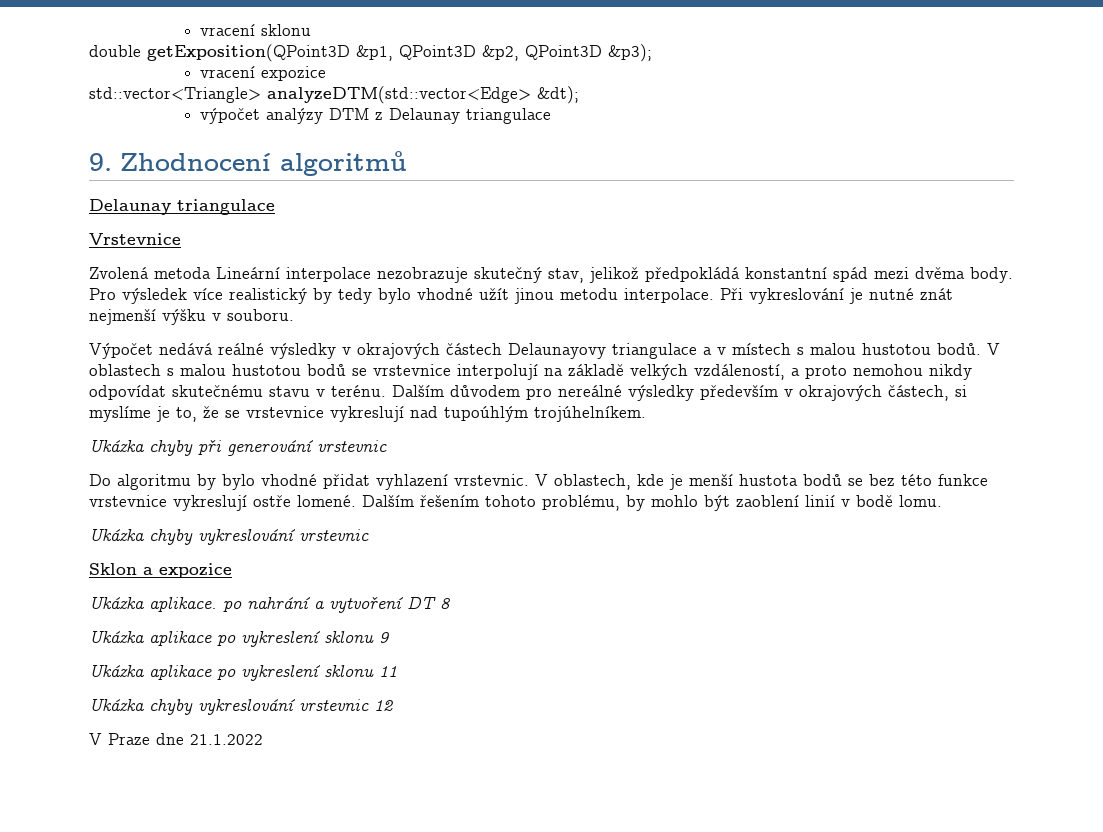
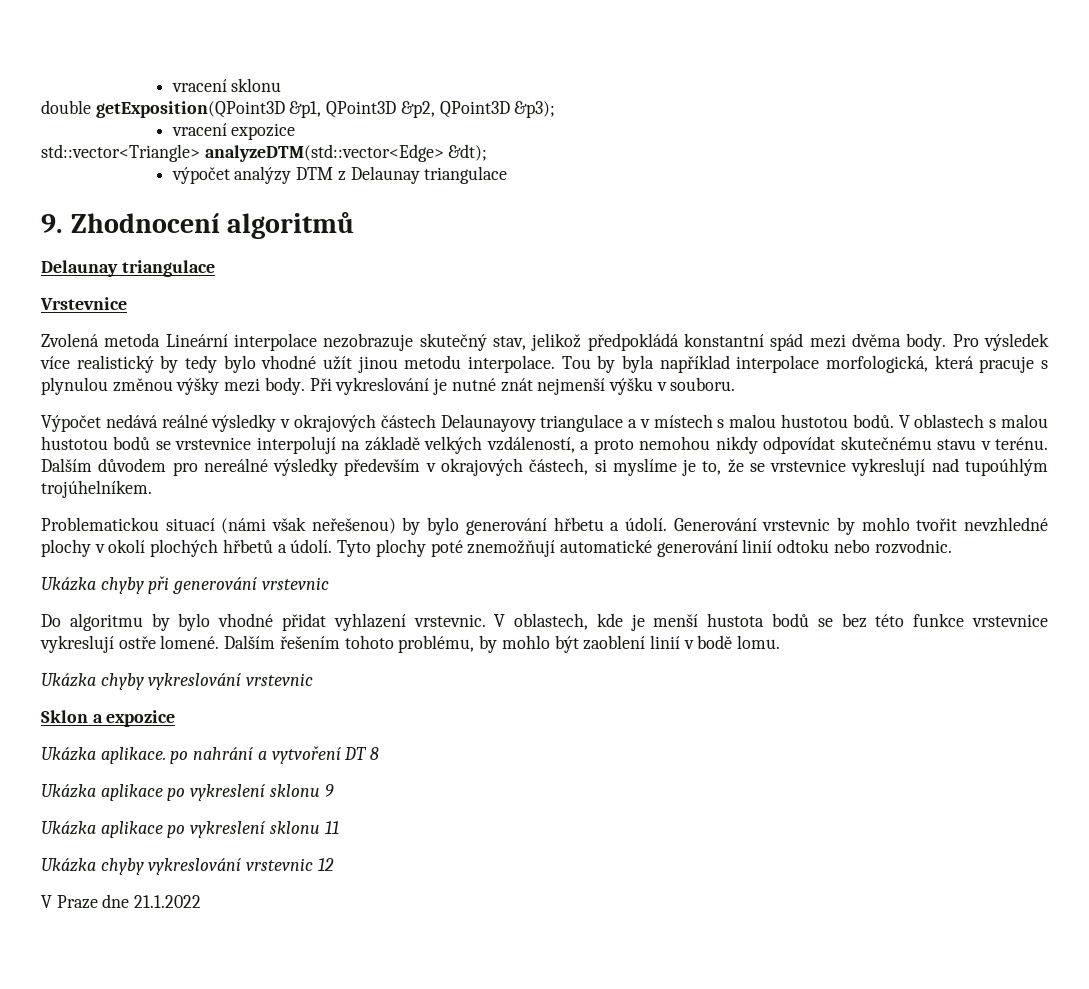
(714, 295) none -> [561,355,1048,373] [41,377,305,395] Tou by byla například interpolace morfologická, která pracuje s plynulou změnou výšky mezi body.
(646, 414) none -> [41,517,1048,535] [41,539,952,557] // Problematickou situací (námi však neřešenou) by bylo generování hřbetu a údolí. Generování vrstevnic by mohlo tvořit nevzhledné plochy v okolí plochých hřbetů a údolí. Tyto plochy poté znemožňují automatické generování linií odtoku nebo rozvodnic.

